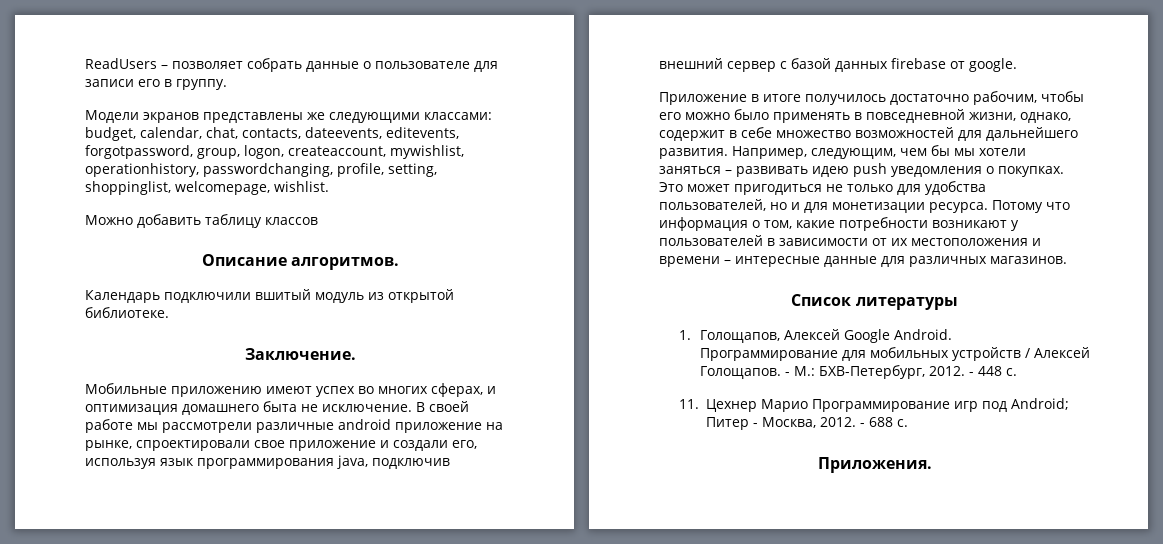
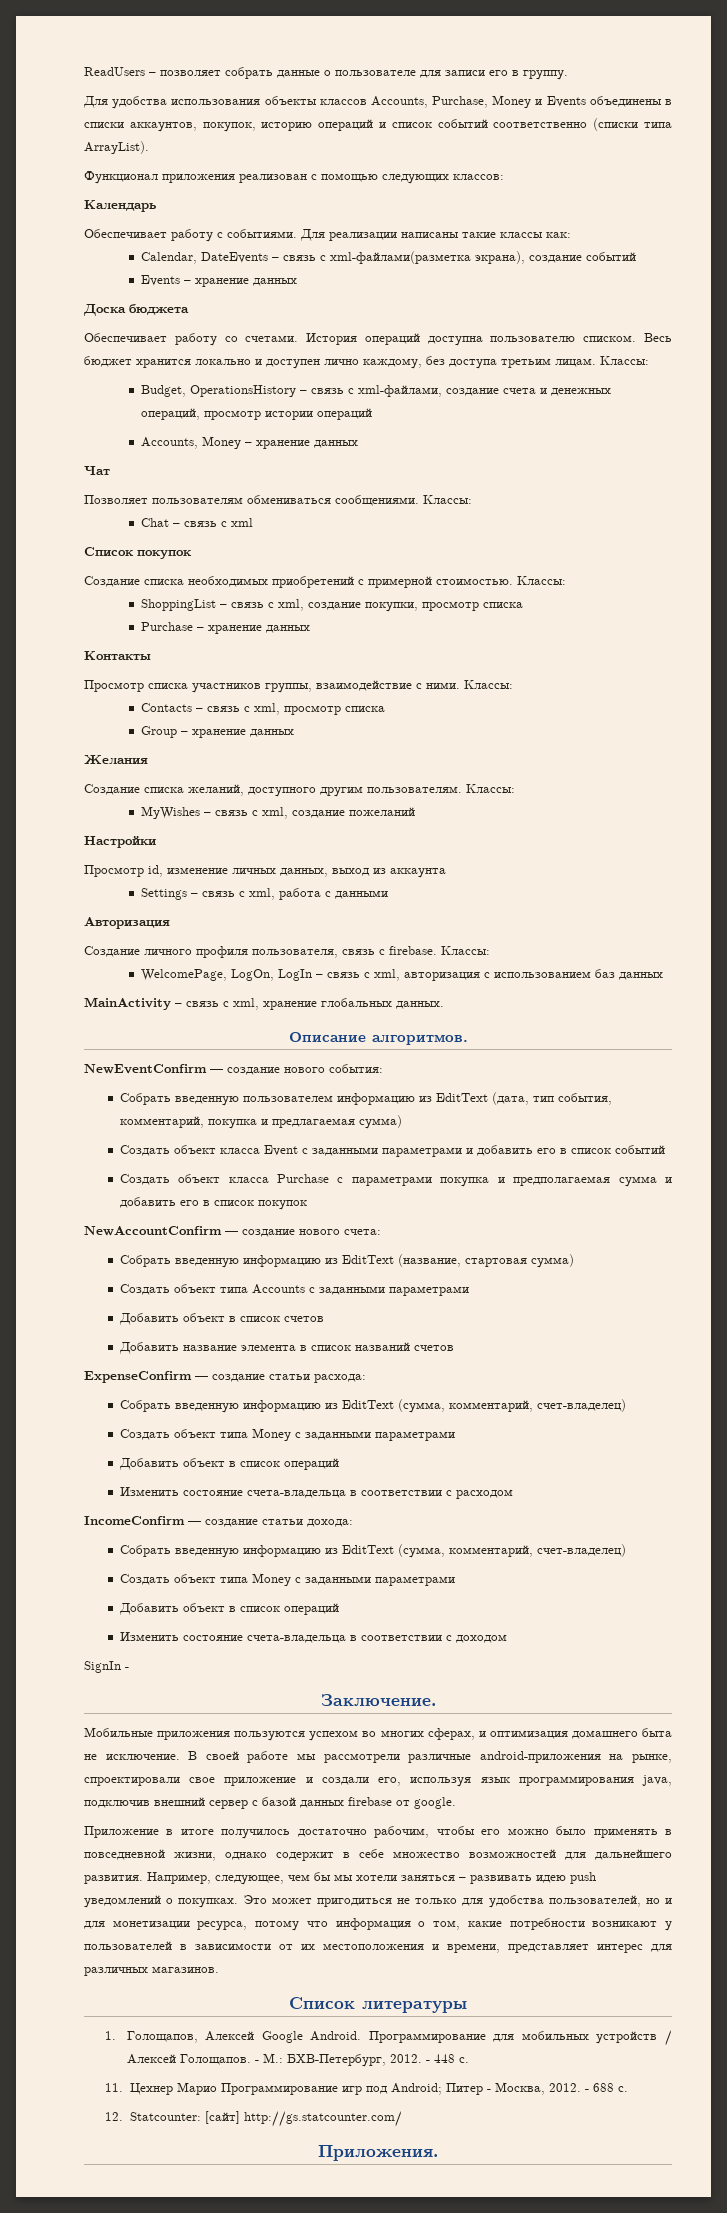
[85,110,492,123] [85,127,459,141] [85,145,464,159] [85,163,437,177] [85,181,329,195] [85,214,318,228] [201,254,400,270] [85,289,454,303] [85,307,169,318] Модели экранов представлены же следующими классами: budget, calendar, chat, contacts, dateevents, editevents, forgotpassword, group, logon, createaccount, mywishlist, operationhistory, passwordchanging, profile, setting, shoppinglist, welcomepage, wishlist. // Можно добавить таблицу классов // Описание алгоритмов. // Календарь подключили вшитый модуль из открытой библиотеке. -> [83,95,672,109] [84,118,672,132] [84,141,149,154] [84,171,504,184] [84,200,156,212] [84,229,571,242] [141,251,637,264] [141,275,298,287] [83,304,189,316] [84,333,672,346] [84,356,649,369] [141,385,612,397] [141,408,373,420] [141,436,359,449] [84,465,110,476] [84,495,472,506] [141,518,254,527] [84,547,192,559] [84,576,566,588] [141,599,524,612] [141,622,311,634] [84,651,151,660] [84,680,513,693] [141,703,386,715] [141,726,295,738] [84,755,148,764] [84,784,515,797] [141,806,416,819] [84,835,156,848] [84,865,446,878] [141,888,389,900] [84,917,170,929] [84,946,490,958] [141,969,664,981] [84,997,444,1010] [288,1032,468,1045] [84,1064,383,1075] [119,1092,612,1106] [119,1115,402,1129] [119,1145,665,1157] [119,1174,673,1187] [119,1197,307,1210] [84,1226,381,1237] [119,1254,574,1268] [119,1284,469,1296] [118,1313,324,1325] [118,1342,454,1354] [84,1371,366,1383] [119,1399,626,1413] [119,1428,455,1441] [118,1458,339,1470] [119,1487,513,1499] [84,1516,353,1527] [119,1544,626,1558] [119,1573,455,1586] [118,1603,339,1615] [119,1632,507,1643] [84,1661,129,1673] Для удобства использования объекты классов Accounts, Purchase, Money и Events объединены в списки аккаунтов, покупок, историю операций и список событий соответственно (списки типа ArrayList). // Функционал приложения реализован с помощью следующих классов: // Календарь // Обеспечивает работу с событиями. Для реализации написаны такие классы как: // Calendar, DateEvents – связь с xml-файлами(разметка экрана), создание событий // Events – хранение данных // Доска бюджета // Обеспечивает работу со счетами. История операций доступна пользователю списком. Весь бюджет хранится локально и доступен лично каждому, без доступа третьим лицам. Классы: // Budget, OperationsHistory – связь с xml-файлами, создание счета и денежных операций, просмотр истории операций // Accounts, Money – хранение данных // Чат // Позволяет пользователям обмениваться сообщениями. Классы: // Сhat – связь с xml // Список покупок // Создание списка необходимых приобретений с примерной стоимостью. Классы: // ShoppingList – связь с xml, создание покупки, просмотр списка // Purchase – хранение данных // Контакты // Просмотр списка участников группы, взаимодействие с ними. Классы: // Contacts – связь с xml, просмотр списка // Group – хранение данных // Желания // Создание списка желаний, доступного другим пользователям. Классы: // MyWishes – связь с xml, создание пожеланий // Настройки // Просмотр id, изменение личных данных, выход из аккаунта // Settings – связь с xml, работа с данными // Авторизация // Создание личного профиля пользователя, связь с firebase. Классы: // WelcomePage, LogOn, LogIn – связь с xml, авторизация с использованием баз данных // MainActivity – связь с xml, хранение глобальных данных. // Описание алгоритмов. // NewEventConfirm — создание нового события: // Собрать введенную пользователем информацию из EditText (дата, тип события, комментарий, покупка и предлагаемая сумма) // Создать объект класса Event с заданными параметрами и добавить его в список событий // Создать объект класса Purchase с параметрами покупка и предполагаемая сумма и добавить его в список покупок // NewAccountConfirm — создание нового счета: // Собрать введенную информацию из EditText (название, стартовая сумма) // Создать объект типа Accounts с заданными параметрами // Добавить объект в список счетов // Добавить название элемента в список названий счетов // ExpenseConfirm — создание статьи расхода: // Собрать введенную информацию из EditText (сумма, комментарий, счет-владелец) // Создать объект типа Money с заданными параметрами // Добавить объект в список операций // Изменить состояние счета-владельца в соответствии с расходом // IncomeConfirm — создание статьи дохода: // Собрать введенную информацию из EditText (сумма, комментарий, счет-владелец) // Создать объект типа Money с заданными параметрами // Добавить объект в список операций // Изменить состояние счета-владельца в соответствии с доходом // SignIn -
[171,386,355,397] приложению имеют успех -> [157,1730,359,1741] приложения пользуются успехом
[338,419,482,433] android приложение -> [479,1751,601,1763] android-приложения
[1020,112,1071,123] однако, -> [225,1852,267,1860] однако
[811,148,896,159] следующим, -> [215,1875,284,1885] следующее,
[891,166,982,177] уведомления -> [84,1895,161,1908] уведомлений
[929,200,1043,213] ресурса. Потому -> [197,1920,300,1931] ресурса, потому
[659,256,877,267] времени – интересные данные -> [447,1943,643,1953] времени, представляет интерес
(909, 423) none -> [105,2111,402,2127] // 12. Statcounter: [сайт] http://gs.statcounter.com/

